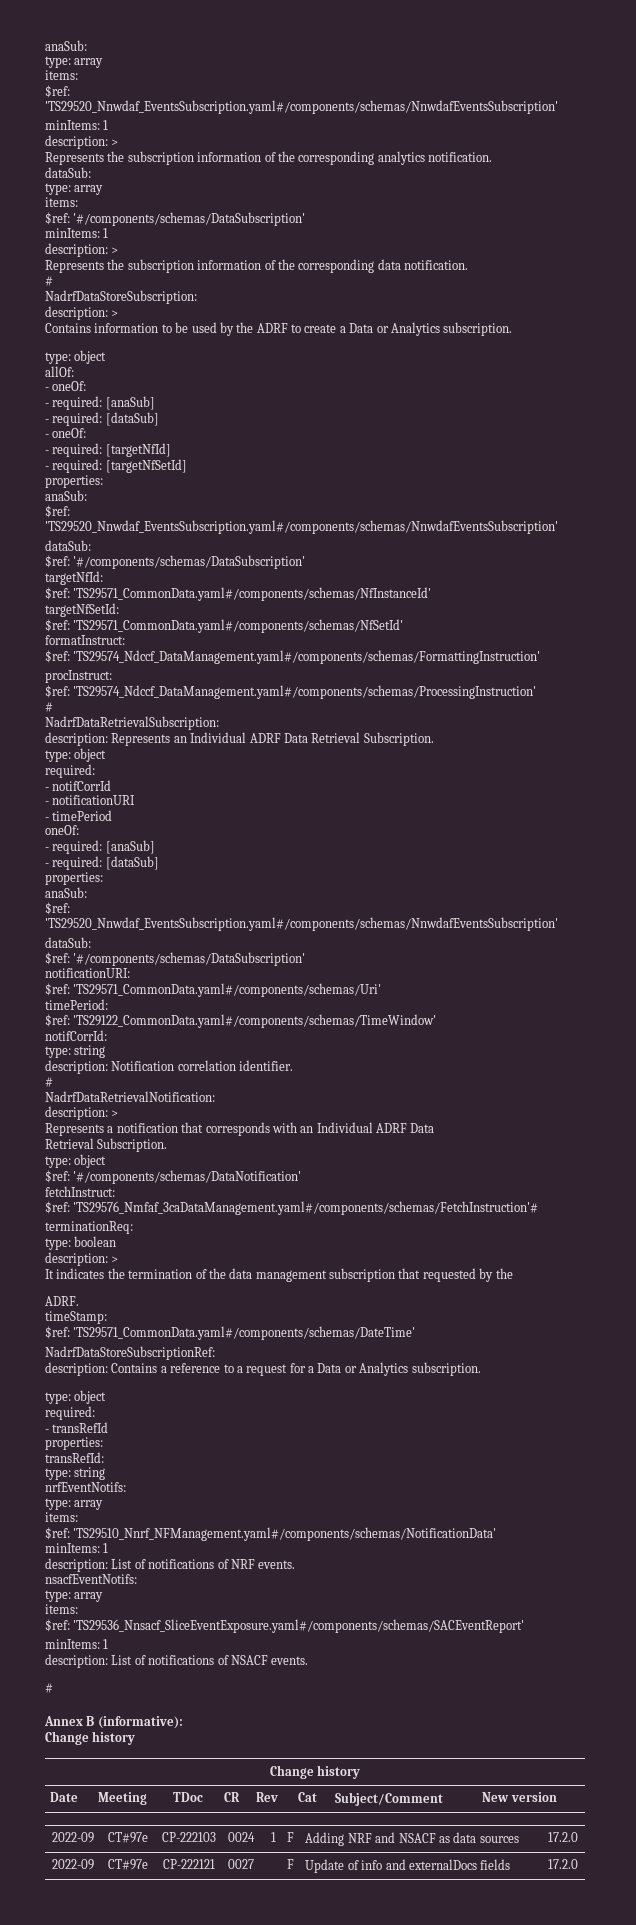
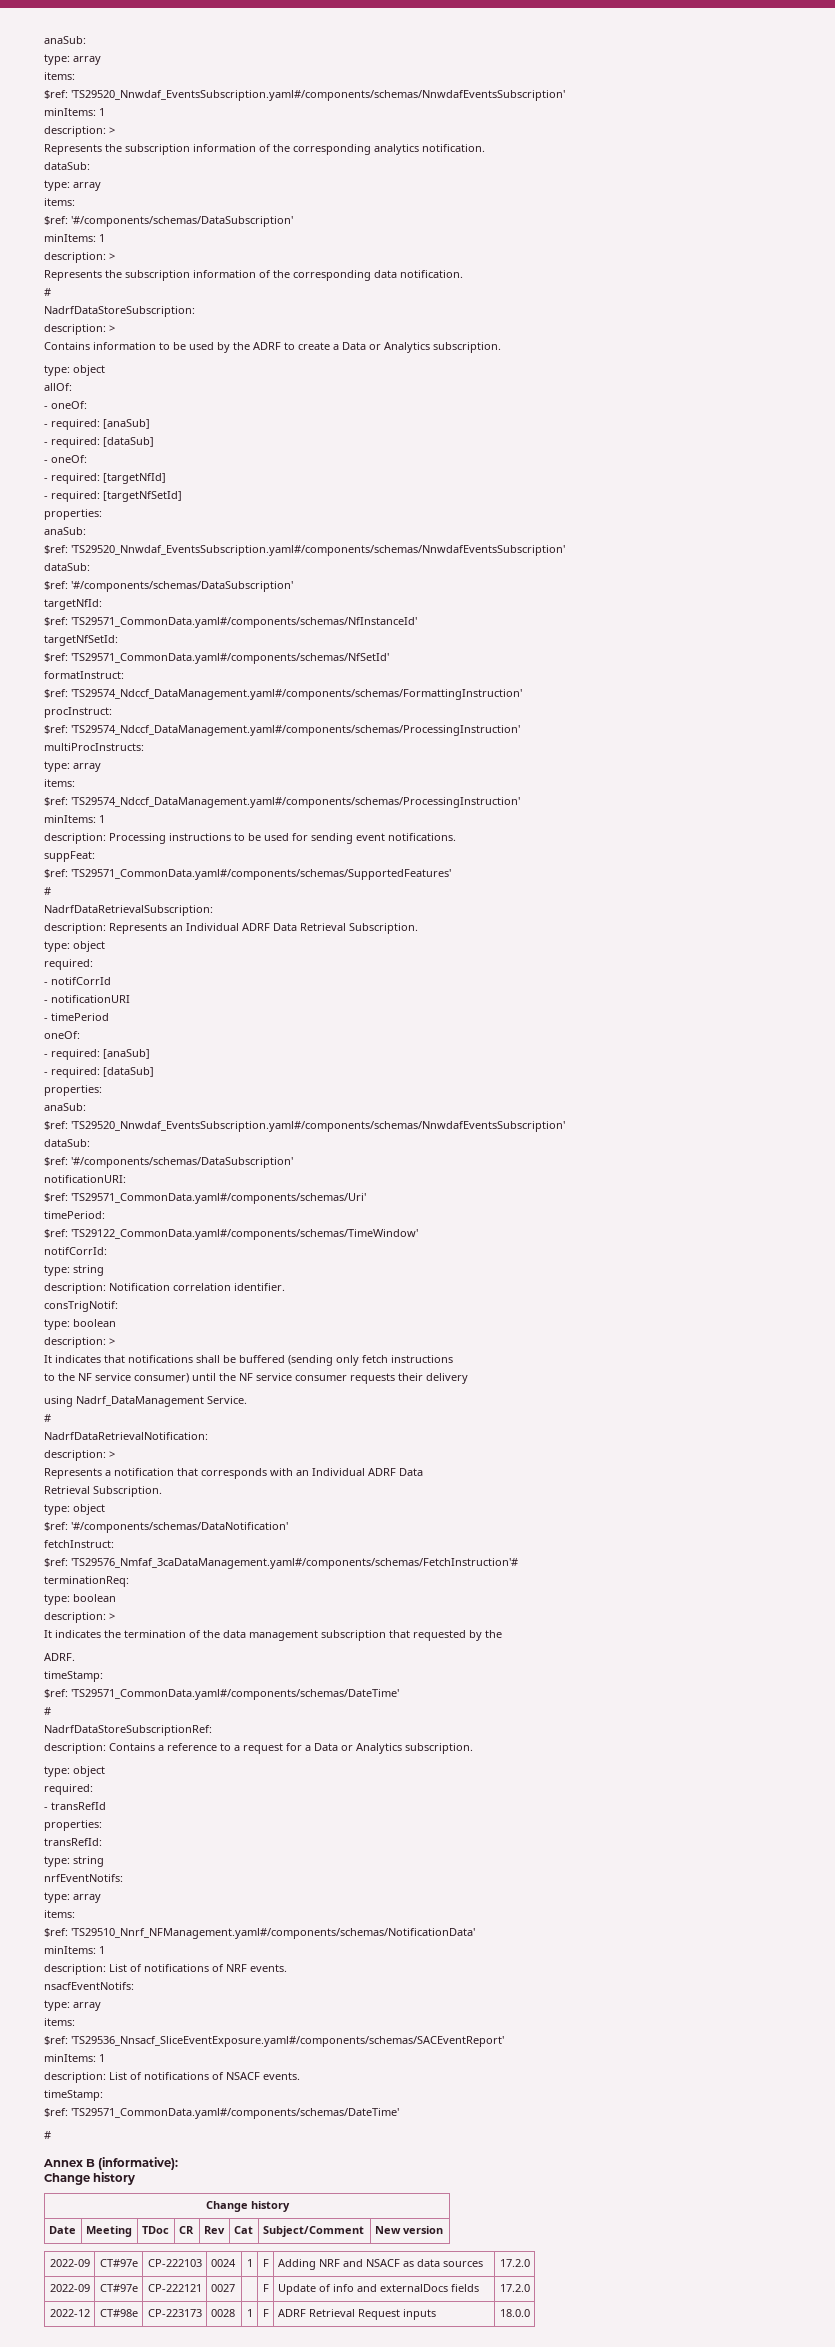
(537, 692) none -> [44,743,144,751] [44,761,101,772] [44,779,75,787] [44,797,520,808] [44,815,105,823] [44,833,456,844] [44,851,95,862] [44,869,451,880] // multiProcInstructs: // type: array // items: // $ref: 'TS29574_Ndccf_DataManagement.yaml#/components/schemas/ProcessingInstruction' // minItems: 1 // description: Processing instructions to be used for sending event notifications. // suppFeat: // $ref: 'TS29571_CommonData.yaml#/components/schemas/SupportedFeatures'
(294, 1065) none -> [44,1301,118,1312] [44,1319,116,1330] [44,1337,115,1348] [44,1355,453,1366] [44,1373,468,1384] [44,1396,247,1407] // consTrigNotif: // type: boolean // description: > // It indicates that notifications shall be buffered (sending only fetch instructions // to the NF service consumer) until the NF service consumer requests their delivery // using Nadrf_DataManagement Service.
(416, 1333) none -> [44,1707,51,1715] // #
(309, 1660) none -> [44,2090,103,2101] [44,2108,399,2119] // timeStamp: // $ref: 'TS29571_CommonData.yaml#/components/schemas/DateTime'
(578, 1864) none -> [49,2309,90,2317] [99,2309,138,2317] [147,2309,202,2317] [210,2309,235,2317] [247,2309,254,2317] [262,2309,269,2317] [277,2309,436,2320] [499,2309,530,2317] // 2022-12 | CT#98e | CP-223173 | 0028 | 1 | F | ADRF Retrieval Request inputs | 18.0.0

